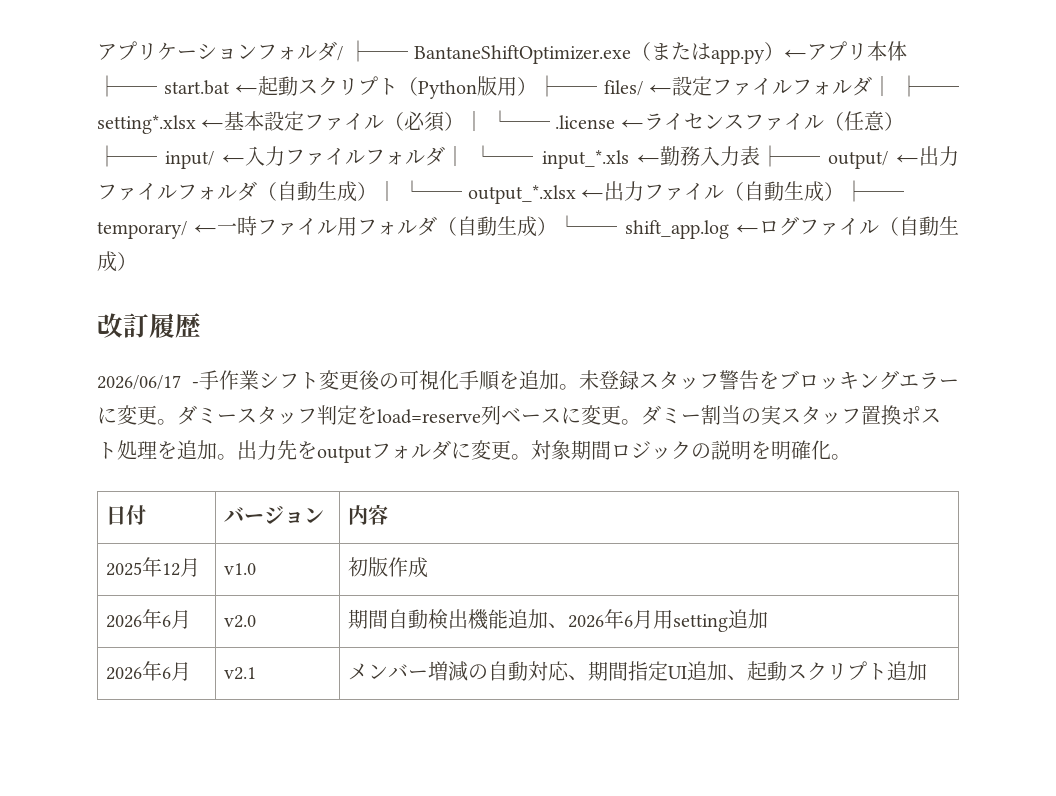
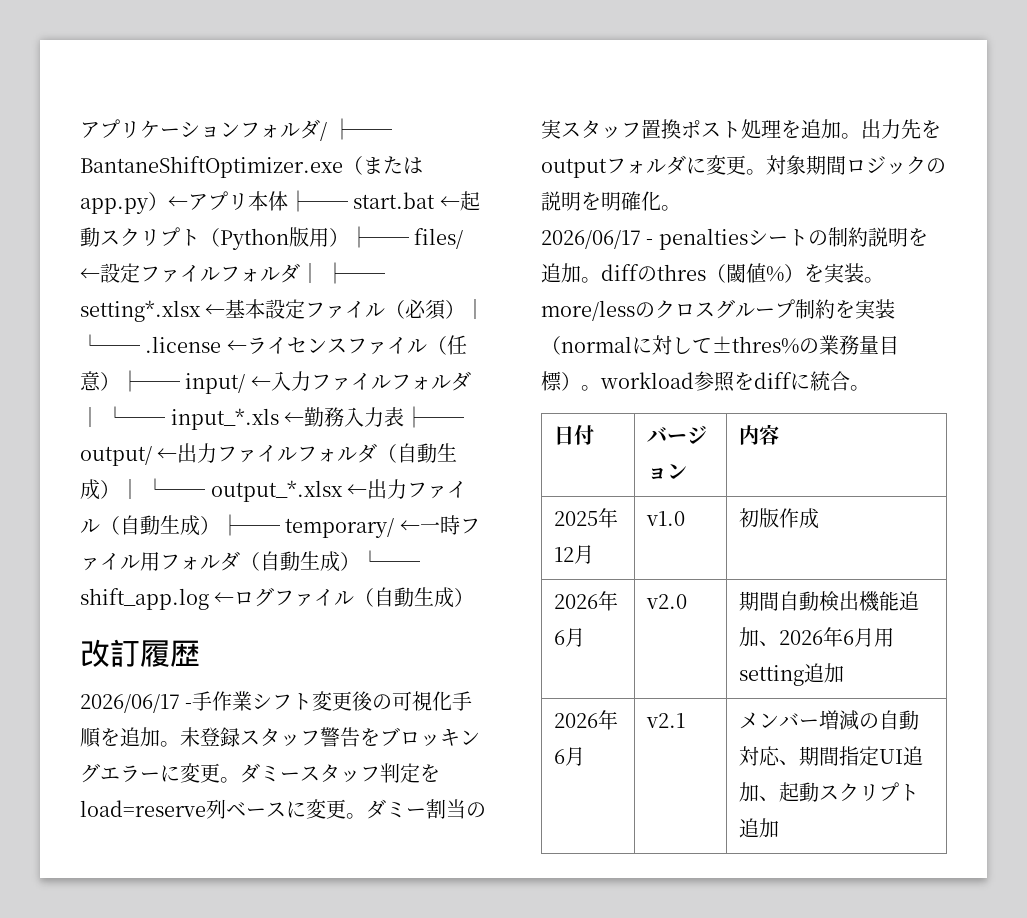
(851, 457) none -> [541,227,928,250] [541,263,884,283] [541,299,895,321] [541,335,899,355] [541,371,870,392] // 2026/06/17 - penaltiesシートの制約説明を追加。diffのthres（閾値%）を実装。more/lessのクロスグループ制約を実装（normalに対して±thres%の業務量目標）。workload参照をdiffに統合。

